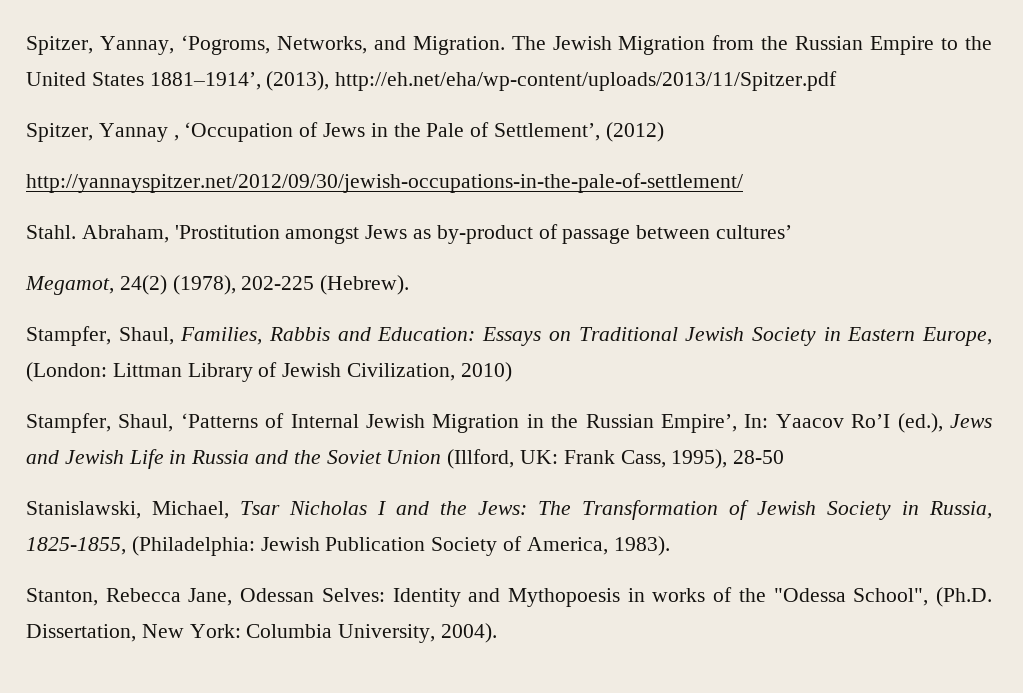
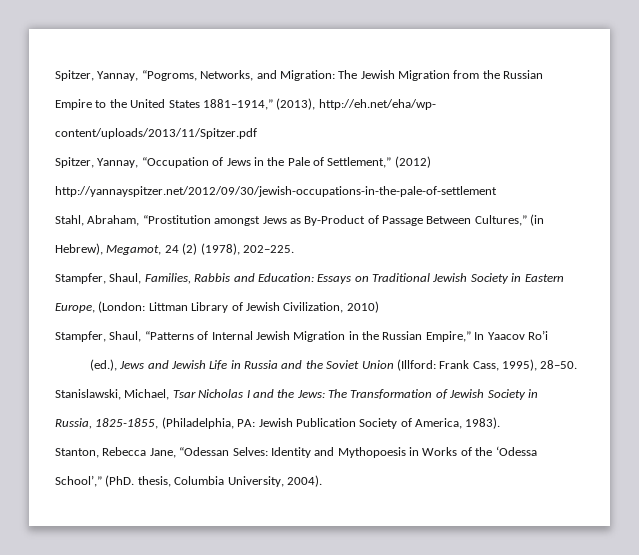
[26,35,270,55] Spitzer, Yannay, ‘Pogroms, -> [55,70,197,81] Spitzer, Yannay, “Pogroms,
[412,36,505,55] Migration. -> [279,70,335,81] Migration:
(864, 43) none -> (544, 74) //
[149,71,838,91] [26,122,294,142] 1881–1914’, (2013), http://eh.net/eha/wp-content/uploads/2013/11/Spitzer.pdf // Spitzer, Yannay , ‘Occupation -> [202,98,436,110] [55,128,257,139] [55,157,209,168] 1881–1914,” (2013), http://eh.net/eha/wp- // content/uploads/2013/11/Spitzer.pdf // Spitzer, Yannay, “Occupation
[494,123,601,141] Settlement’, -> [327,157,392,168] Settlement,”
[26,173,743,193] [26,224,793,244] [25,275,410,295] http://yannayspitzer.net/2012/09/30/jewish-occupations-in-the-pale-of-settlement/ // Stahl. Abraham, 'Prostitution amongst Jews as by-product of passage between cultures’ // Megamot, 24(2) (1978), 202-225 (Hebrew). -> [55,186,497,197] [55,214,545,226] [55,243,294,255] http://yannayspitzer.net/2012/09/30/jewish-occupations-in-the-pale-of-settlement // Stahl, Abraham, “Prostitution amongst Jews as By-Product of Passage Between Cultures,” (in // Hebrew), Megamot, 24 (2) (1978), 202–225.
(916, 334) none -> (564, 278) //
[180,413,258,428] ‘Patterns -> [144,331,194,340] “Patterns
[660,414,891,433] Empire’, In: Yaacov Ro’I -> [425,330,548,342] Empire,” In Yaacov Ro’i //
[447,449,559,469] (Illford, UK: -> [396,359,436,371] (Illford:
[733,450,785,464] 28-50 -> [540,360,578,369] 28–50.
(919, 508) none -> (538, 393) //
[131,536,255,556] (Philadelphia: -> [161,417,256,429] (Philadelphia, PA:
[240,588,315,602] Odessan -> [179,447,230,456] “Odessan
[652,588,706,602] works -> [422,447,458,456] Works
[773,587,992,607] [26,624,241,642] "Odessa School", (Ph.D. Dissertation, New York: -> [495,446,537,456] [55,475,171,487] ‘Odessa // School’,” (PhD. thesis,

